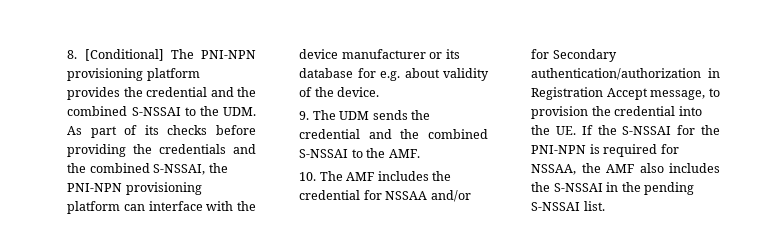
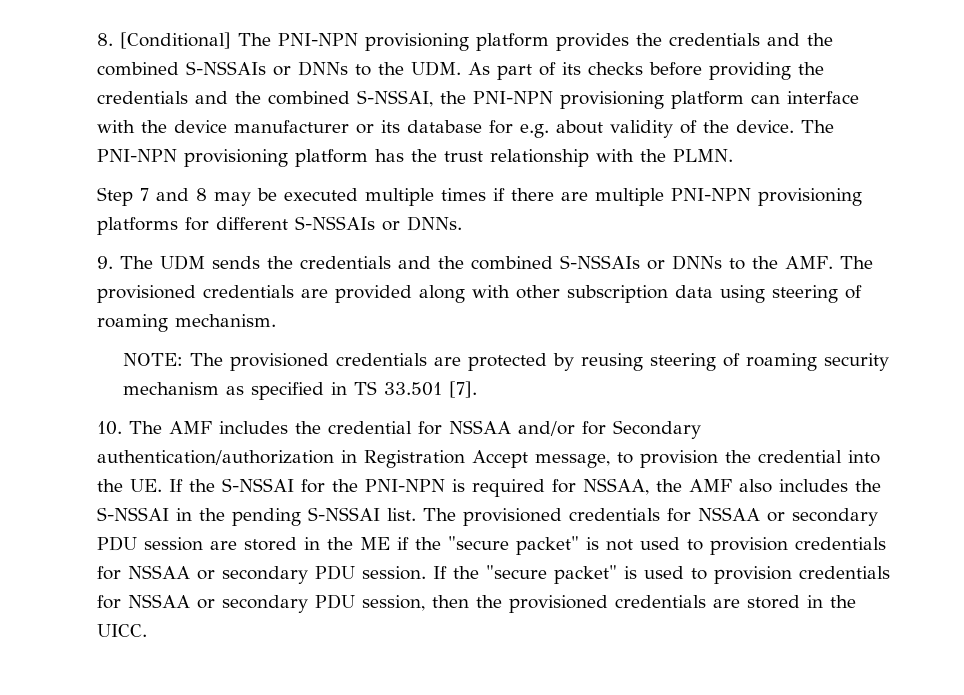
[146,87,256,97] [67,106,181,116] credential and the combined S-NSSAI -> [669,33,834,46] [97,61,349,76] credentials and the combined S-NSSAIs or DNNs
(380, 92) none -> [801,120,835,133] [97,149,734,167] [97,187,863,206] [97,216,463,235] The PNI-NPN provisioning platform has the trust relationship with the PLMN. // Step 7 and 8 may be executed multiple times if there are multiple PNI-NPN provisioning platforms for different S-NSSAIs or DNNs.
[299,129,488,139] [299,149,349,158] credential and the combined S-NSSAI -> [300,255,723,270] credentials and the combined S-NSSAIs or DNNs
(420, 153) none -> [840,256,874,269] [97,285,863,303] [97,314,277,332] [123,353,890,371] [123,381,478,400] The provisioned credentials are provided along with other subscription data using steering of roaming mechanism. // NOTE: The provisioned credentials are protected by reusing steering of roaming security mechanism as specified in TS 33.501 [7].
(605, 206) none -> [423,507,879,526] [97,536,887,555] [97,565,891,584] [97,594,857,613] [97,624,148,637] The provisioned credentials for NSSAA or secondary PDU session are stored in the ME if the "secure packet" is not used to provision credentials for NSSAA or secondary PDU session. If the "secure packet" is used to provision credentials for NSSAA or secondary PDU session, then the provisioned credentials are stored in the UICC.

